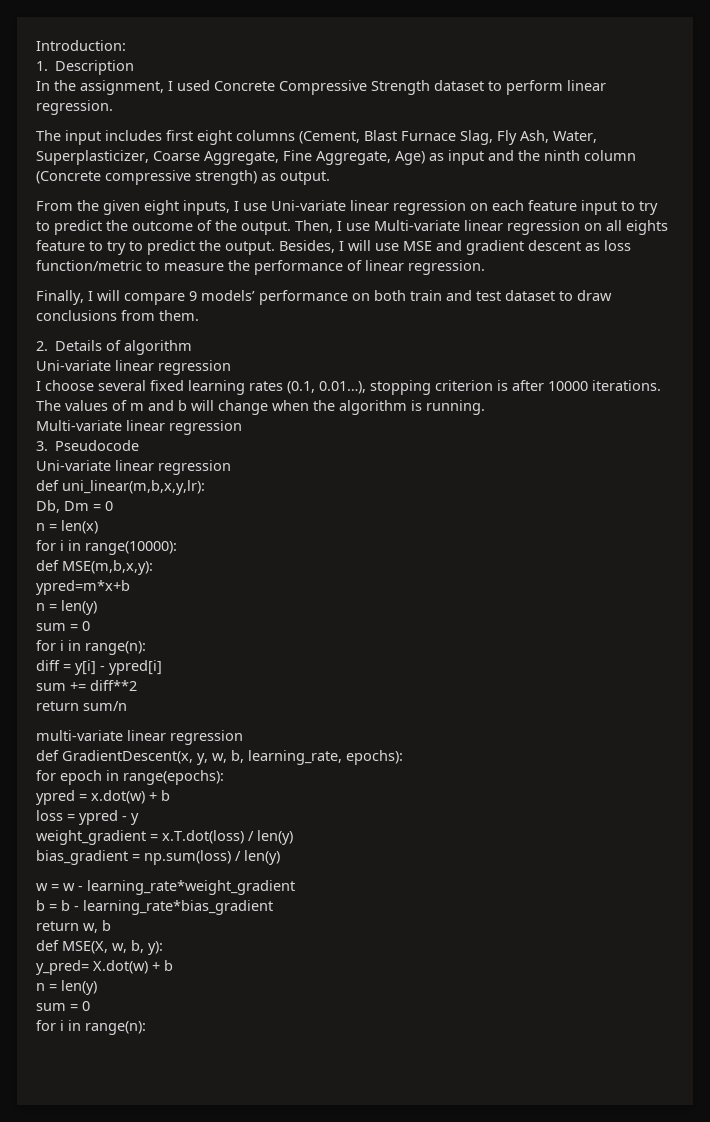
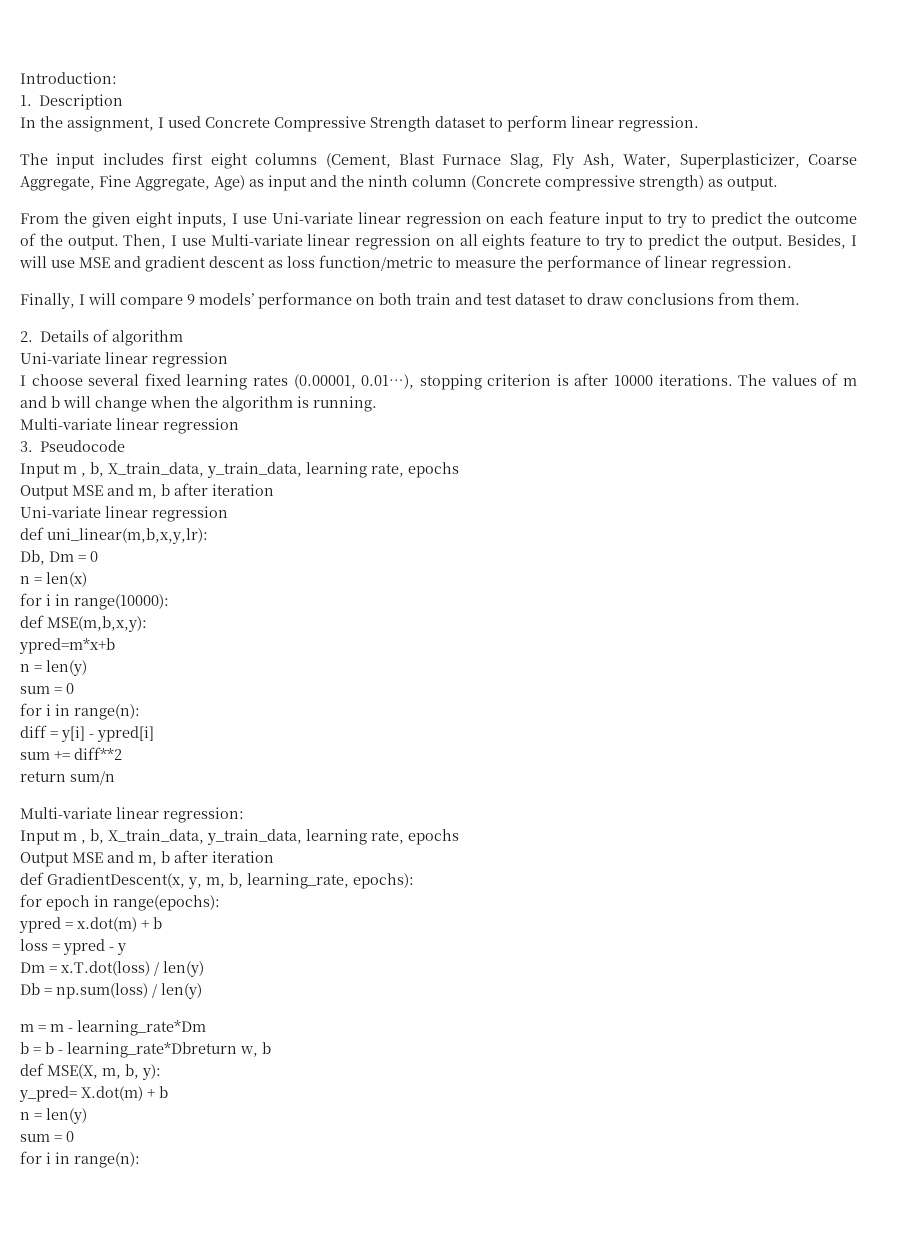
[287,381,315,394] (0.1, -> [293,374,356,389] (0.00001,
(140, 445) none -> [20,462,459,478] [20,483,274,500] // Input m , b, X_train_data, y_train_data, learning rate, epochs // Output MSE and m, b after iteration
[36,730,243,745] multi-variate linear regression -> [20,807,244,823] [20,829,459,845] [20,850,274,867] Multi-variate linear regression: // Input m , b, X_train_data, y_train_data, learning rate, epochs // Output MSE and m, b after iteration
[212,753,227,763] w, -> [206,877,225,888] m,
[91,790,145,804] x.dot(w) -> [77,917,137,932] x.dot(m)
[36,830,146,845] weight_gradient -> [20,962,45,973] Dm
[36,850,128,865] bias_gradient -> [20,983,40,995] Db
[36,880,295,895] w = w - learning_rate*weight_gradient -> [20,1020,206,1036] m = m - learning_rate*Dm
[83,900,273,915] [36,921,79,931] learning_rate*bias_gradient // return -> [67,1042,237,1058] learning_rate*Dbreturn
[112,943,127,953] w, -> [102,1068,121,1079] m,
[93,960,148,974] X.dot(w) -> [81,1086,143,1101] X.dot(m)

